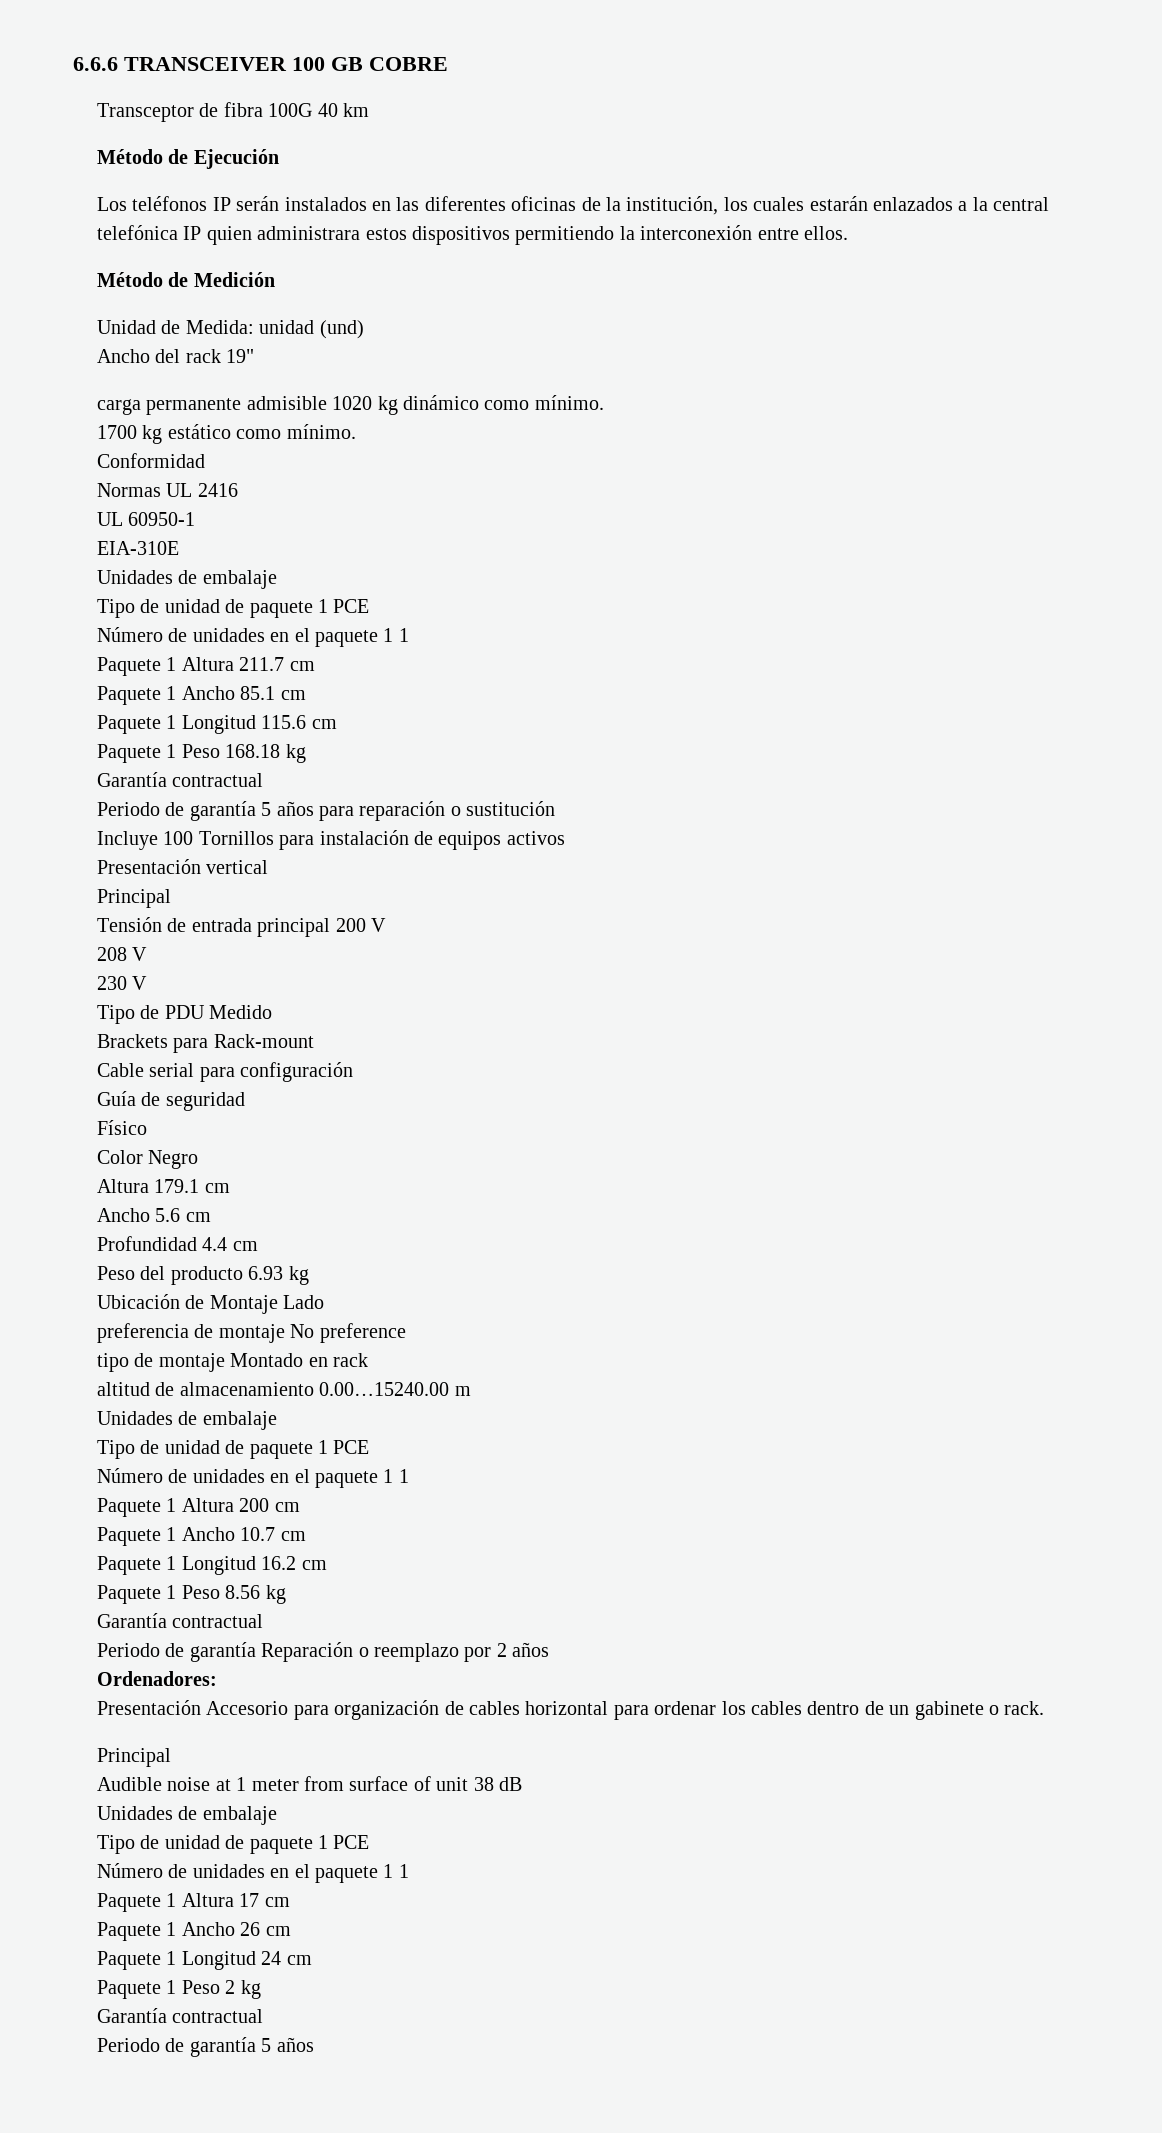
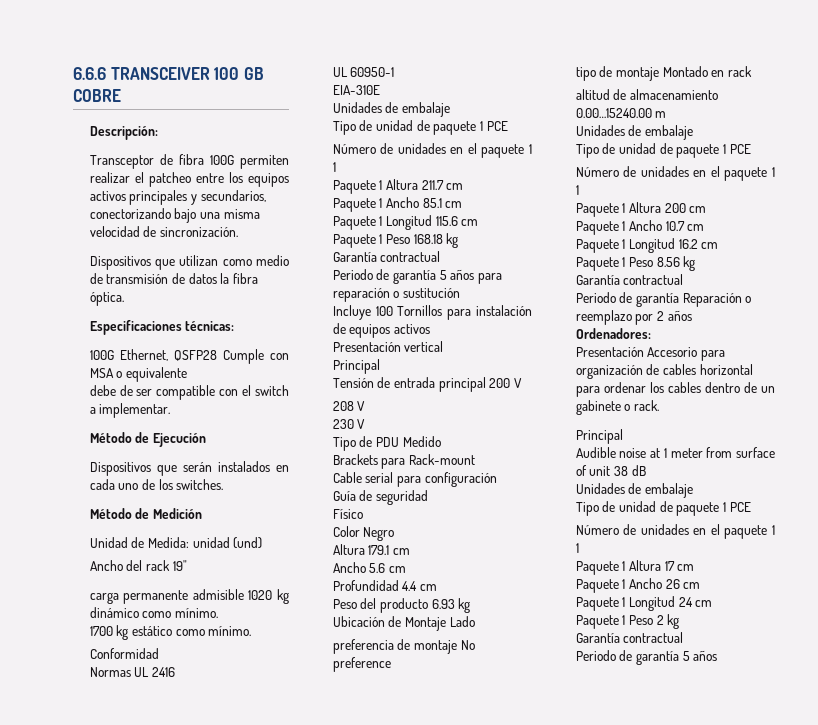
(448, 64) none -> [89,126,158,140] // Descripción:
[317,103,370,117] [97,149,279,169] [97,196,1050,215] [97,225,849,245] 40 km // Método de Ejecución // Los teléfonos IP serán instalados en las diferentes oficinas de la institución, los cuales estarán enlazados a la central telefónica IP quien administrara estos dispositivos permitiendo la interconexión entre ellos. -> [239,155,289,169] [89,172,289,187] [89,190,266,205] [89,208,260,223] [89,226,239,237] [89,255,289,270] [89,273,258,284] [89,292,124,306] [89,320,235,335] [89,349,289,364] [89,367,188,382] [89,385,290,400] [89,403,171,418] [89,432,207,447] [89,461,289,476] [89,479,224,490] permiten realizar el patcheo entre los equipos activos principales y secundarios, conectorizando bajo una misma velocidad de sincronización. // Dispositivos que utilizan como medio de transmisión de datos la fibra óptica. // Especificaciones técnicas: // 100G Ethernet, QSFP28 Cumple con MSA o equivalente // debe de ser compatible con el switch a implementar. // Método de Ejecución // Dispositivos que serán instalados en cada uno de los switches.

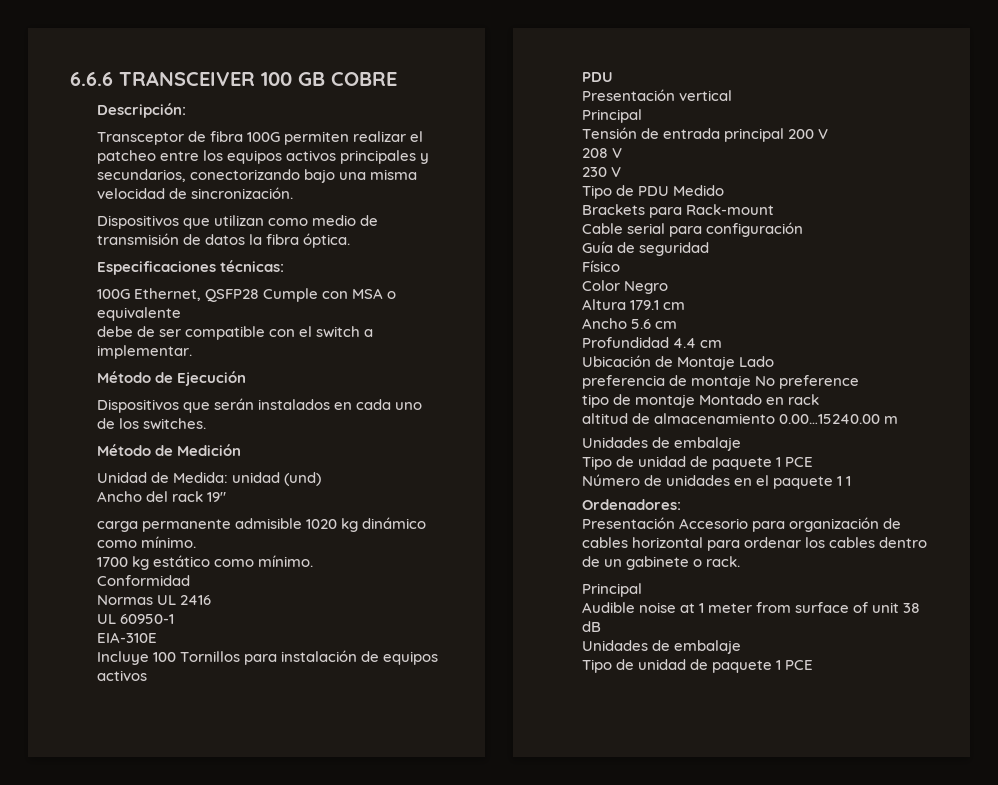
[332,102,451,117] [332,120,508,135] [332,143,532,158] [332,162,336,172] [332,179,464,194] [332,197,463,212] [332,215,479,230] [332,233,459,248] [332,251,441,262] [332,269,502,284] [332,288,461,302] // Unidades de embalaje // Tipo de unidad de paquete 1 PCE // Número de unidades en el paquete 1 1 // Paquete 1 Altura 211.7 cm // Paquete 1 Ancho 85.1 cm // Paquete 1 Longitud 115.6 cm // Paquete 1 Peso 168.18 kg // Garantía contractual // Periodo de garantía 5 años para reparación o sustitución -> (157, 637) none
(431, 329) none -> [581,72,613,82] // PDU
[332,598,471,613] // Peso del producto 6.93 kg -> (722, 344) none
[575,202,707,217] [575,220,705,235] [575,238,719,253] [575,256,696,271] [575,274,684,285] [575,292,752,307] [575,310,692,325] // Paquete 1 Altura 200 cm // Paquete 1 Ancho 10.7 cm // Paquete 1 Longitud 16.2 cm // Paquete 1 Peso 8.56 kg // Garantía contractual // Periodo de garantía Reparación o reemplazo por 2 años -> (852, 481) none
[575,524,775,539] [575,543,579,553] [575,560,695,575] [575,578,701,593] [575,596,713,611] [575,614,680,629] [575,632,684,643] [575,650,718,665] // Número de unidades en el paquete 1 1 // Paquete 1 Altura 17 cm // Paquete 1 Ancho 26 cm // Paquete 1 Longitud 24 cm // Paquete 1 Peso 2 kg // Garantía contractual // Periodo de garantía 5 años -> (814, 665) none

